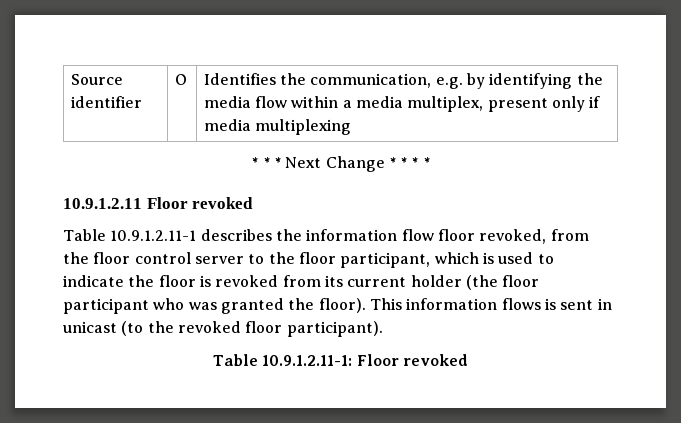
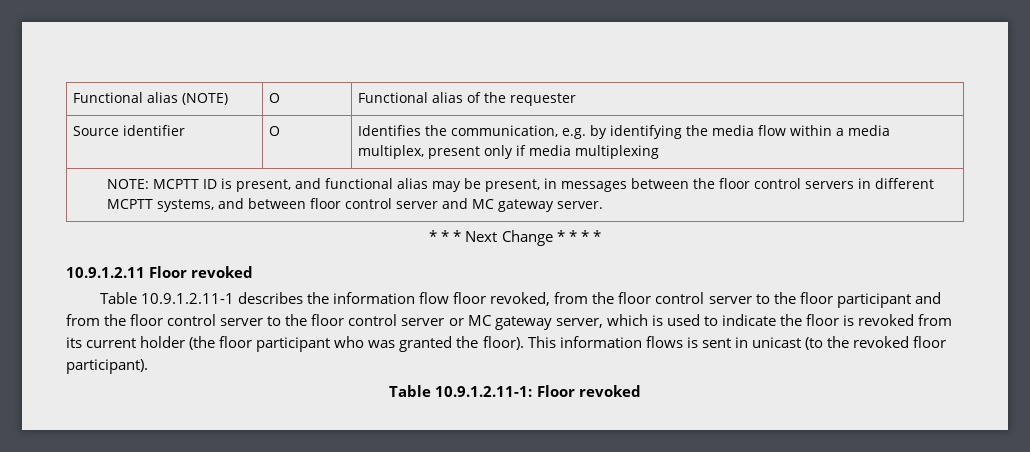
(70, 79) none -> [73,92,229,105] [269,93,281,103] [358,92,577,106] Functional alias (NOTE) | O | Functional alias of the requester //
(351, 127) none -> [107,178,935,192] [107,198,604,212] // NOTE: MCPTT ID is present, and functional alias may be present, in messages between the floor control servers in different MCPTT systems, and between floor control server and MC gateway server.
[340,252,431,268] participant, -> [836,292,941,308] [66,314,603,330] participant and from the floor control server to the floor control server or MC gateway server,

